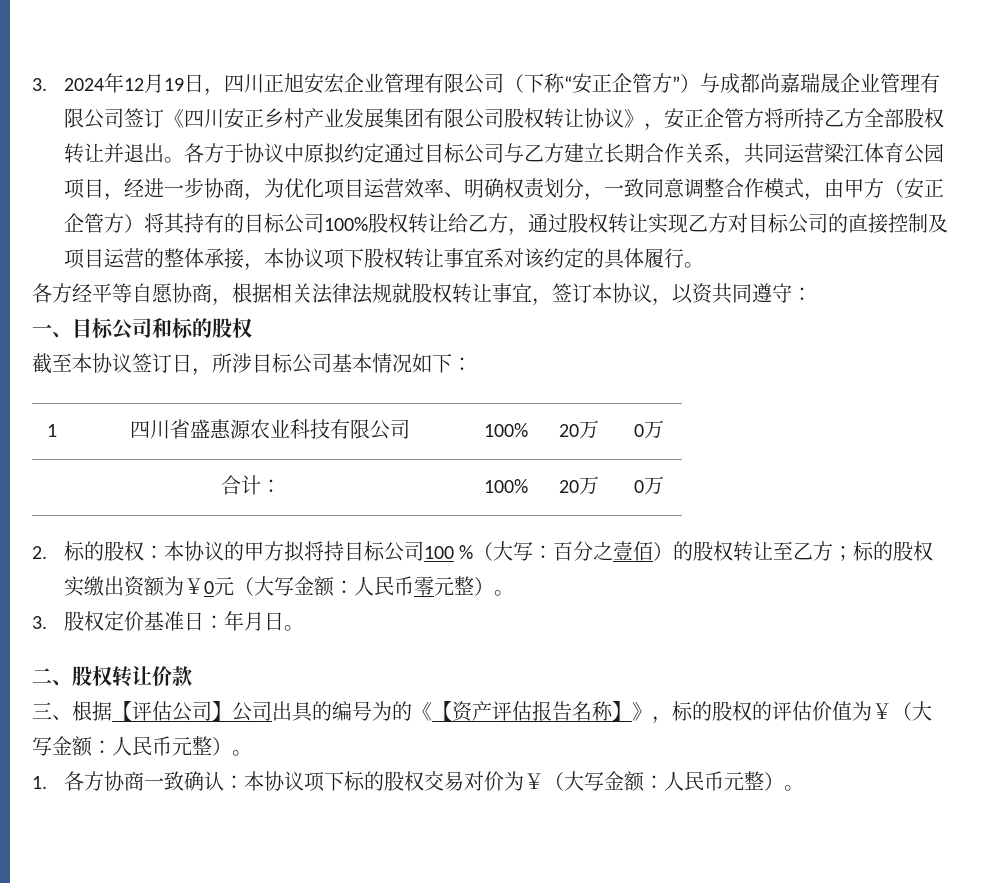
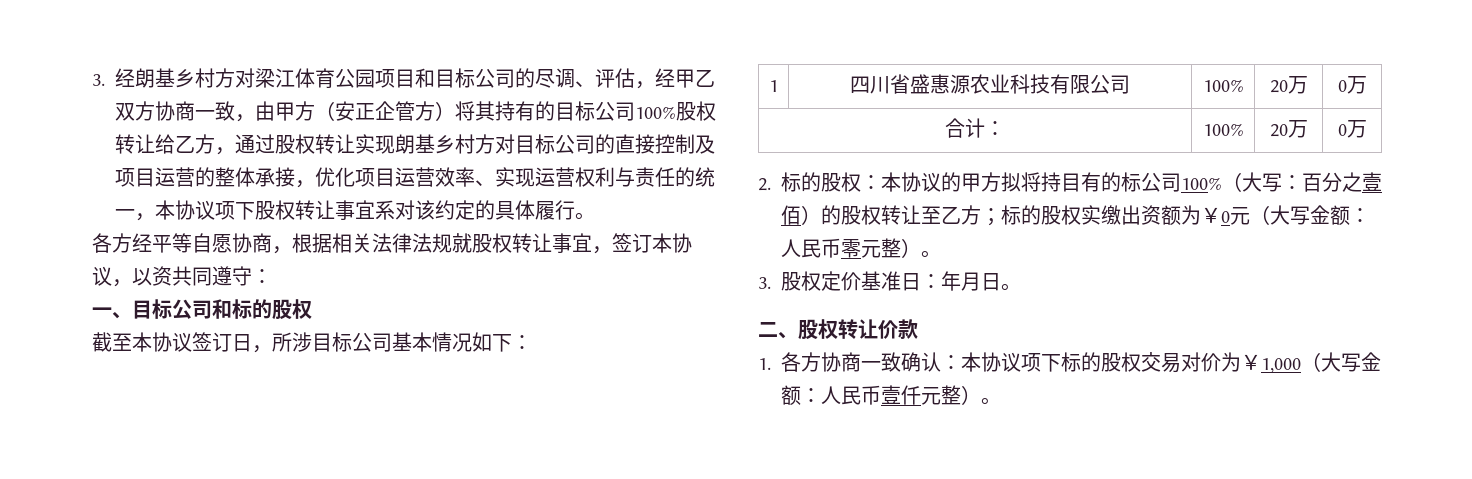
[32,73,940,96] [63,108,944,131] [63,143,944,166] [63,178,804,201] 3. 2024年12月19日，四川正旭安宏企业管理有限公司（下称“安正企管方”）与成都尚嘉瑞晟企业管理有限公司签订《四川安正乡村产业发展集团有限公司股权转让协议》，安正企管方将所持乙方全部股权转让并退出。各方于协议中原拟约定通过目标公司与乙方建立长期合作关系，共同运营梁江体育公园项目，经进一步协商，为优化项目运营效率、明确权责划分，一致同意调整合作模式 -> [92,68,715,89] [115,101,235,121] 3.经朗基乡村方对梁江体育公园项目和目标公司的尽调、评估，经甲乙双方协商一致
[687,214,708,232] 乙 -> [395,134,475,154] 朗基乡村
(264, 267) none -> [315,167,715,187] [115,209,155,221] 优化项目运营效率、实现运营权利与责任的统一，
[363,541,474,562] 标公司100 % -> [1081,172,1222,192] 有的标公司100%
[32,701,932,724] [32,736,252,757] // 三、根据【评估公司】公司出具的编号为的《【资产评估报告名称】》，标的股权的评估价值为￥（大写金额：人民币元整）。 -> (918, 329) none
[543,771,724,792] （大写金额：人民币 -> [1261,352,1381,373] [781,385,921,405] 1,000（大写金额：人民币壹仟

